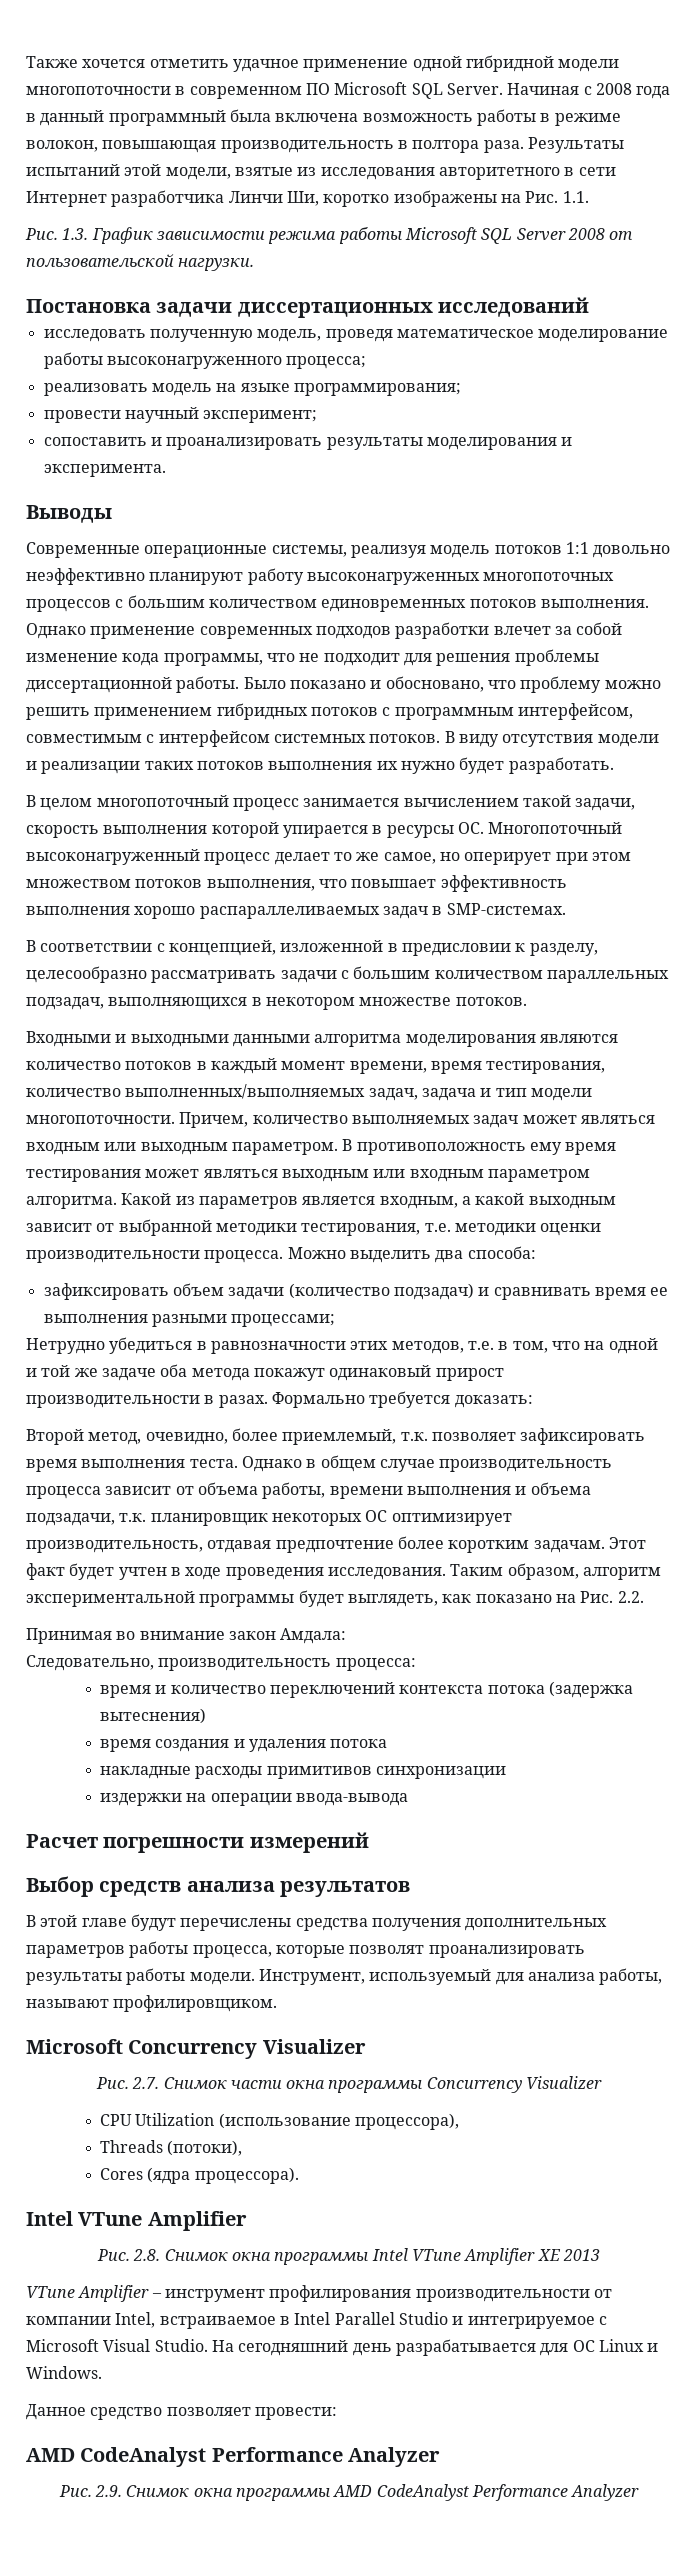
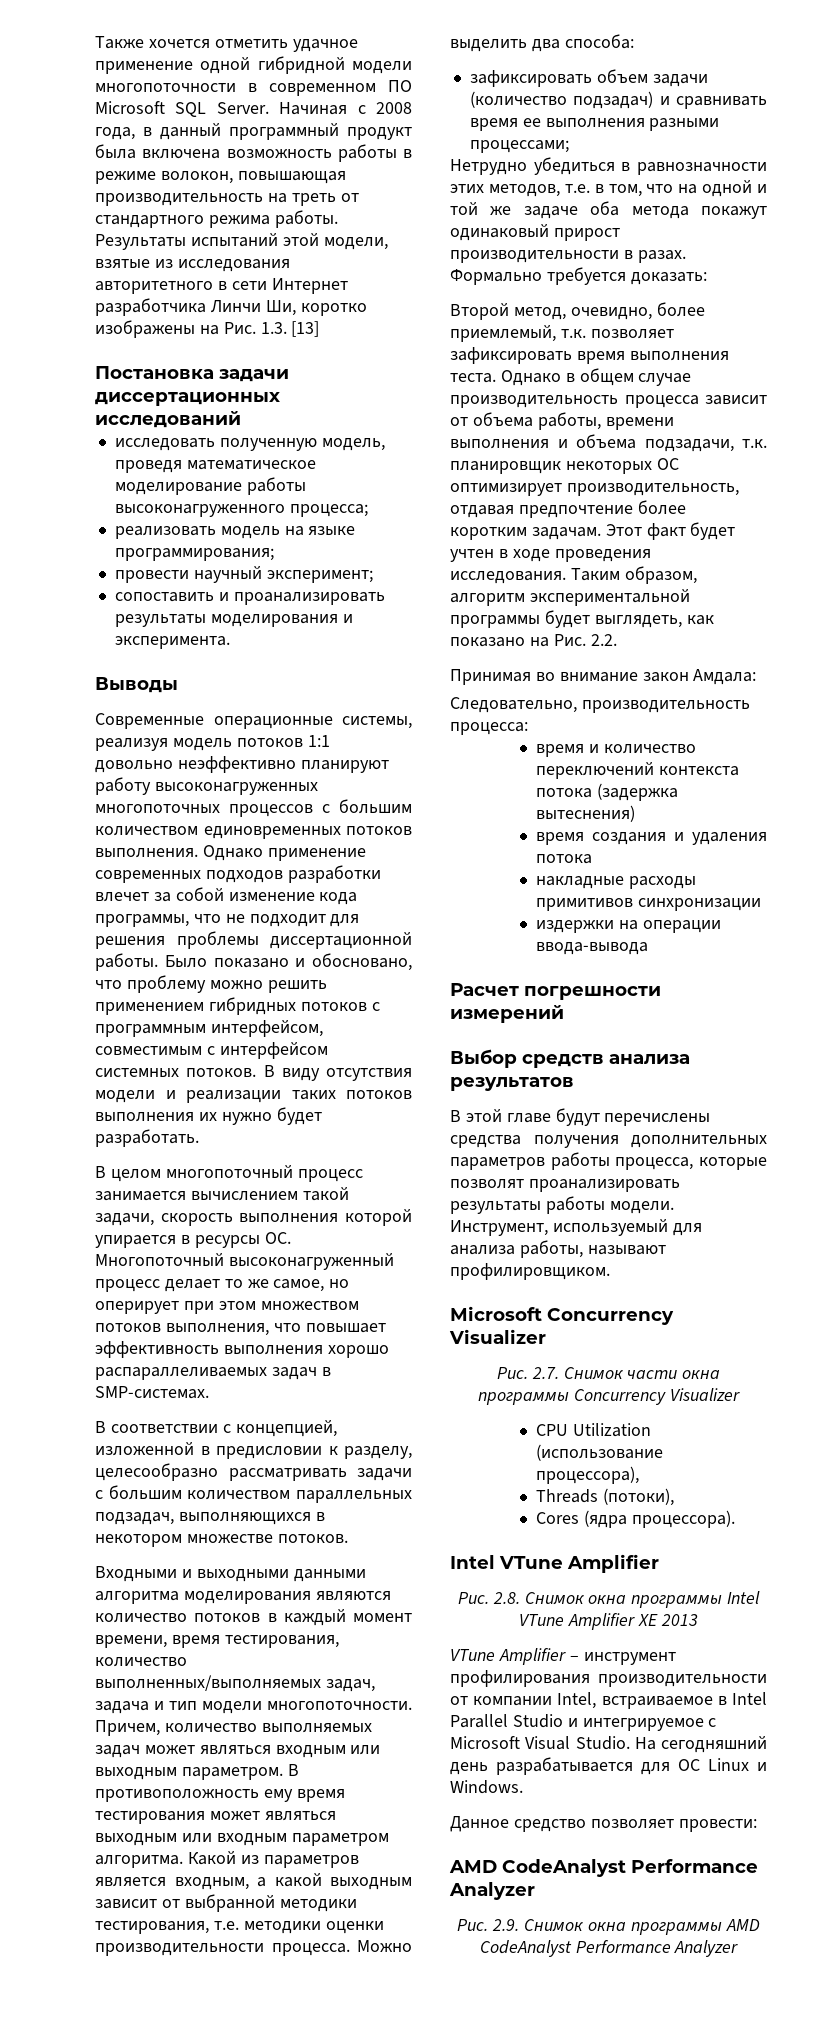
[636,86,671,99] года -> [95,127,135,140] года,
(226, 118) none -> [347,127,412,140] продукт
[397,140,524,153] в полтора раза. -> [267,193,359,206] [95,210,338,228] на треть от стандартного режима работы.
[562,191,589,203] [25,227,634,244] [26,254,255,271] 1.1. // Рис. 1.3. График зависимости режима работы Microsoft SQL Server 2008 от пользовательской нагрузки. -> [260,321,320,337] 1.3. [13]

